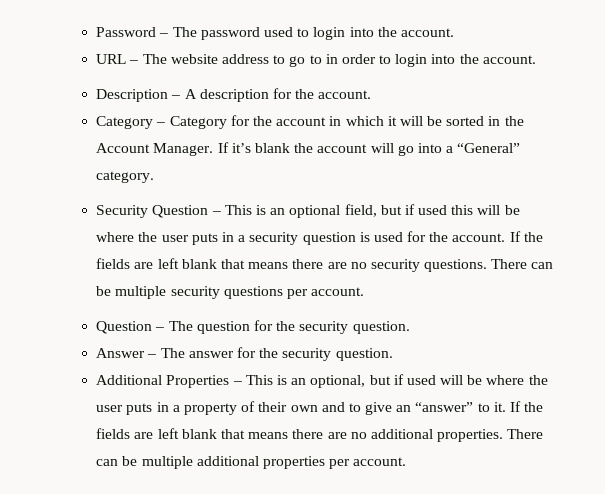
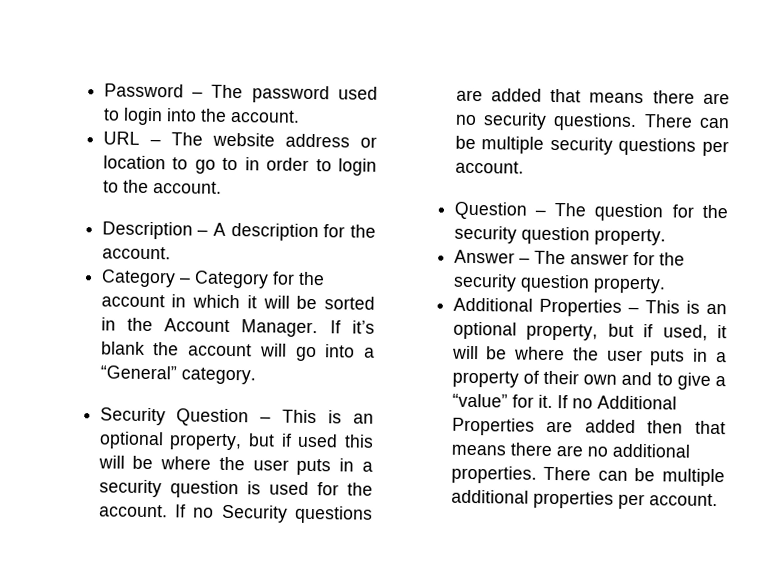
(269, 59) none -> [360,136,377,148] [102,155,166,170] or location
[431,54,456,64] into -> [102,180,119,193] to
[344,204,377,217] field, -> [169,433,243,451] property,
[523,232,543,242] [96,258,217,269] the fields are left blank -> [193,504,373,524] [455,88,542,102] no Security questions are added
[352,321,410,334] question. -> [520,226,666,246] question property.
[335,348,393,361] question. -> [519,274,666,294] question property.
[310,374,436,388] optional, but if used -> [452,321,727,341] optional property, but if used, it
[396,401,544,412] [96,428,217,439] an “answer” to it. If the fields are left blank -> [715,376,726,387] [451,393,677,410] [451,417,684,436] a “value” for it. If no Additional Properties are added then

